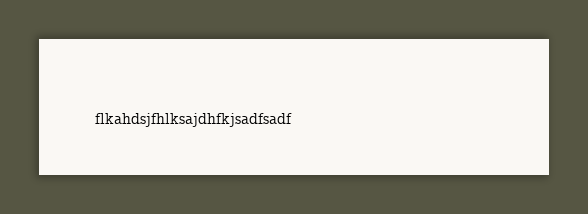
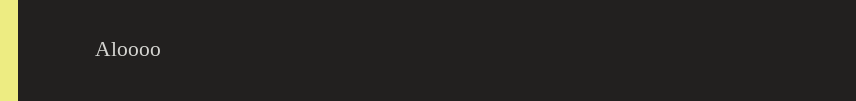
[95,113,292,127] flkahdsjfhlksajdhfkjsadfsadf -> [95,42,161,56] Aloooo

